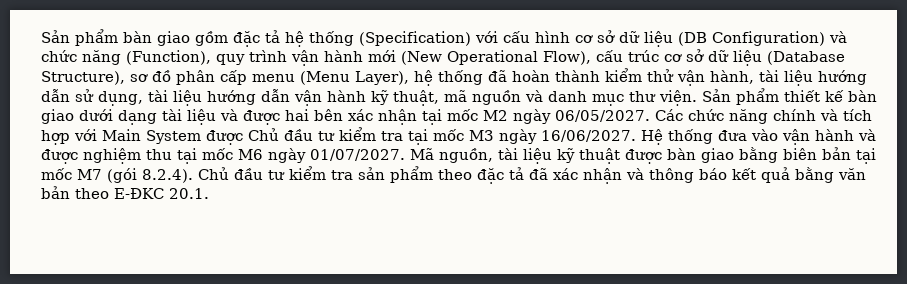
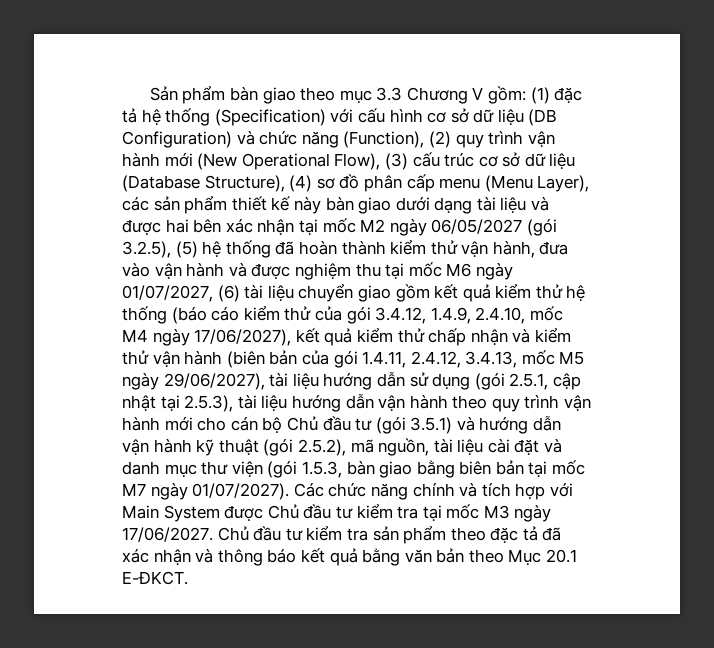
[195,31,228,46] gồm -> [300,86,550,104] theo mục 3.3 Chương V gồm: (1)
(211, 57) none -> [428,131,451,148] (2)
(591, 58) none -> [384,153,408,170] (3)
(125, 78) none -> [289,175,313,192] (4)
[414,68,867,86] [41,89,731,106] hệ thống đã hoàn thành kiểm thử vận hành, tài liệu hướng dẫn sử dụng, tài liệu hướng dẫn vận hành kỹ thuật, mã nguồn và danh mục thư viện. Sản -> [122,196,180,211] các sản
(844, 96) none -> [293,197,321,214] này
[555,110,650,122] 06/05/2027. -> [431,219,557,236] [122,240,569,258] [122,262,513,280] [122,284,586,302] [122,306,563,324] [122,328,571,346] [122,350,585,368] [122,372,581,390] [122,394,592,412] [122,416,562,434] [122,438,563,456] [122,460,586,478] [122,483,290,500] 06/05/2027 (gói 3.2.5), (5) hệ thống đã hoàn thành kiểm thử vận hành, đưa vào vận hành và được nghiệm thu tại mốc M6 ngày 01/07/2027, (6) tài liệu chuyển giao gồm kết quả kiểm thử hệ thống (báo cáo kiểm thử của gói 3.4.12, 1.4.9, 2.4.10, mốc M4 ngày 17/06/2027), kết quả kiểm thử chấp nhận và kiểm thử vận hành (biên bản của gói 1.4.11, 2.4.12, 3.4.13, mốc M5 ngày 29/06/2027), tài liệu hướng dẫn sử dụng (gói 2.5.1, cập nhật tại 2.5.3), tài liệu hướng dẫn vận hành theo quy trình vận hành mới cho cán bộ Chủ đầu tư (gói 3.5.1) và hướng dẫn vận hành kỹ thuật (gói 2.5.2), mã nguồn, tài liệu cài đặt và danh mục thư viện (gói 1.5.3, bàn giao bằng biên bản tại mốc M7 ngày 01/07/2027).
[541,129,876,145] [41,147,876,164] [41,168,193,183] 16/06/2027. Hệ thống đưa vào vận hành và được nghiệm thu tại mốc M6 ngày 01/07/2027. Mã nguồn, tài liệu kỹ thuật được bàn giao bằng biên bản tại mốc M7 (gói 8.2.4). -> [122,527,213,542] 17/06/2027.
[114,188,209,199] E-ĐKC 20.1. -> [508,549,578,565] [122,571,188,585] Mục 20.1 E-ĐKCT.

